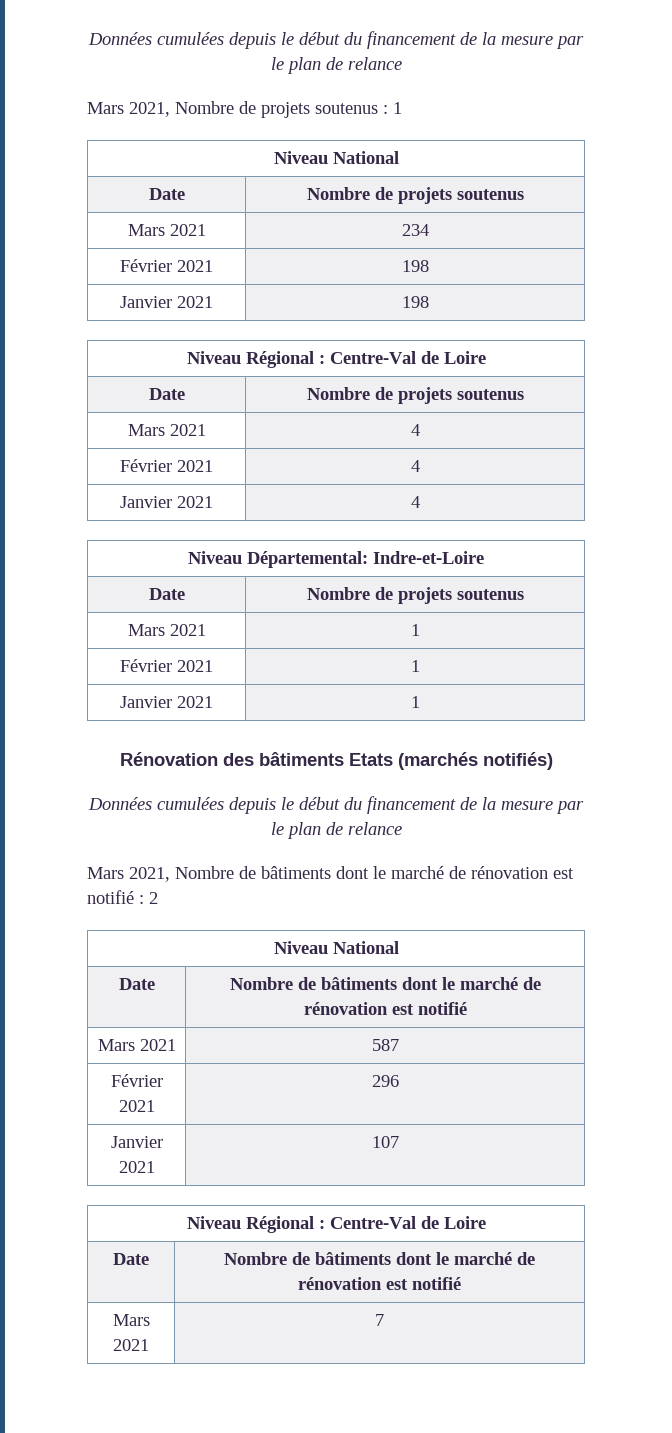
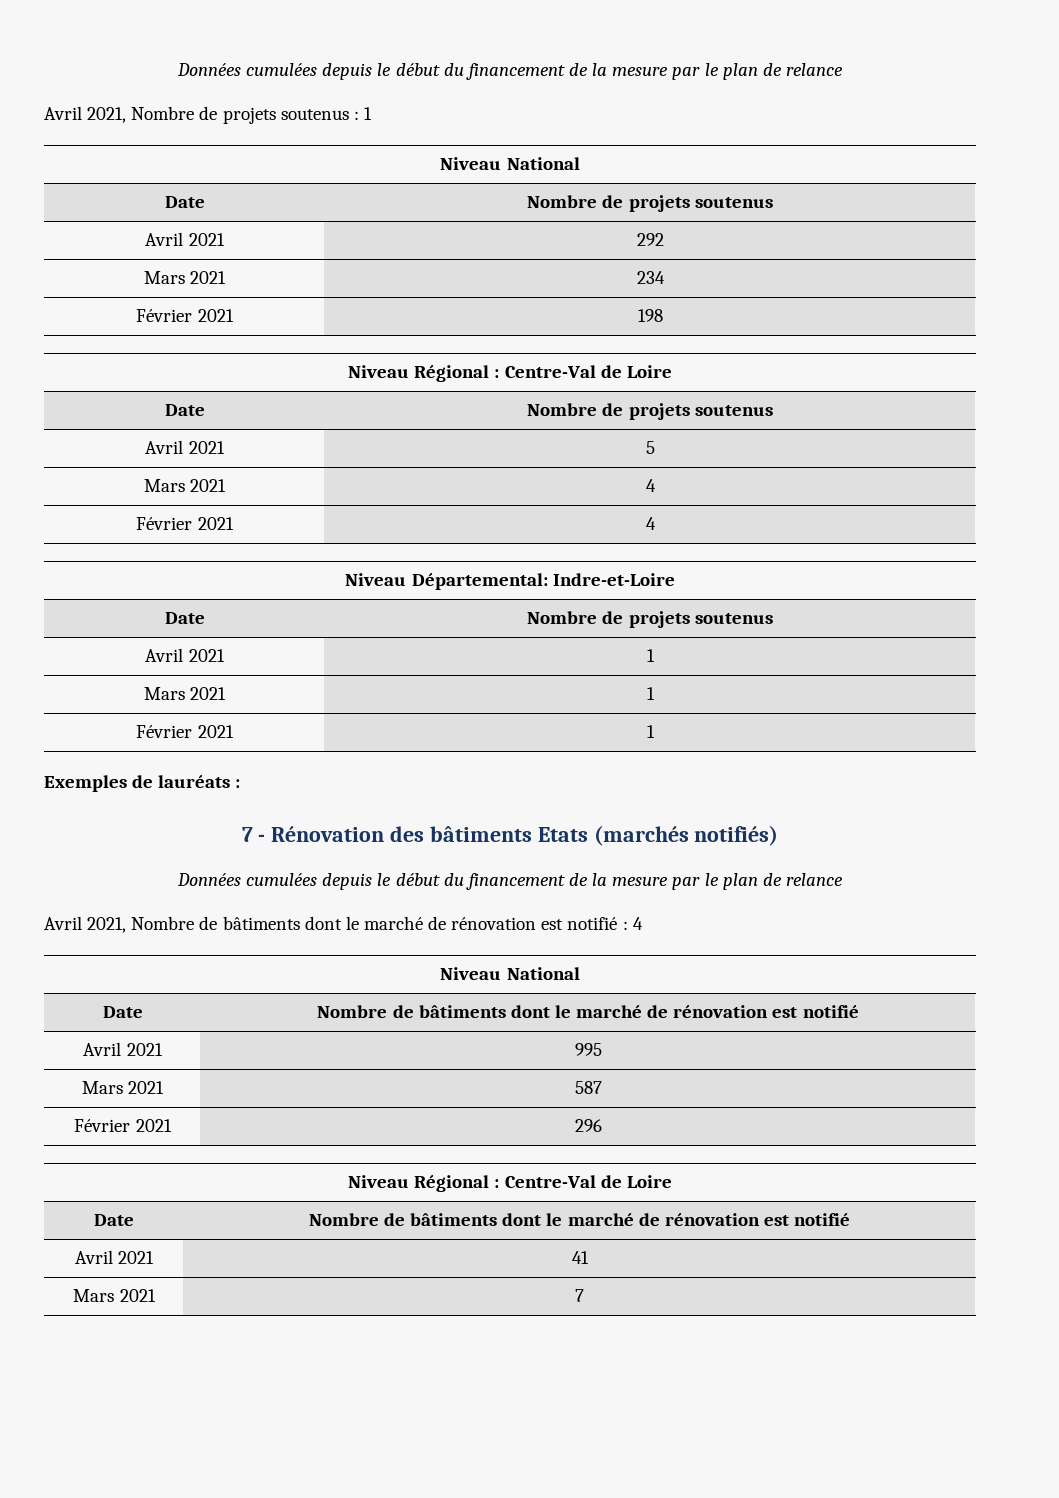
[87,102,124,114] Mars -> [44,106,82,120] Avril
(524, 194) none -> [145,232,225,246] [636,233,664,246] // Avril 2021 | 292
[120,296,213,308] [401,296,429,308] // Janvier 2021 | 198 -> (663, 315) none
(524, 394) none -> [145,440,225,454] [645,441,655,454] // Avril 2021 | 5
[120,496,213,508] [410,496,420,508] // Janvier 2021 | 4 -> (656, 523) none
(524, 594) none -> [145,648,225,662] [646,649,655,662] // Avril 2021 | 1
[120,696,213,708] [410,696,420,708] // Janvier 2021 | 1 // -> [44,775,241,792] [241,827,266,842] // Exemples de lauréats : // 7 -
[87,867,124,879] Mars -> [44,916,82,930] Avril
[149,892,158,904] 2 -> [632,917,643,930] 4
(467, 1008) none -> [83,1042,163,1056] [574,1043,602,1056] // Avril 2021 | 995
[110,1136,163,1148] [118,1161,155,1173] [371,1136,399,1148] // Janvier 2021 | 107 -> (602, 1125) none
(462, 1283) none -> [74,1250,155,1264] [571,1251,589,1264] // Avril 2021 | 41

